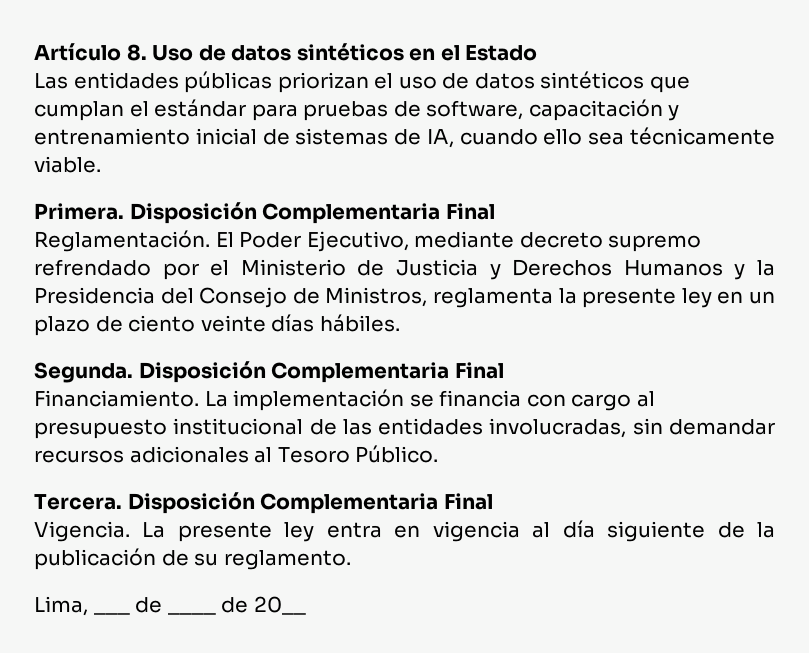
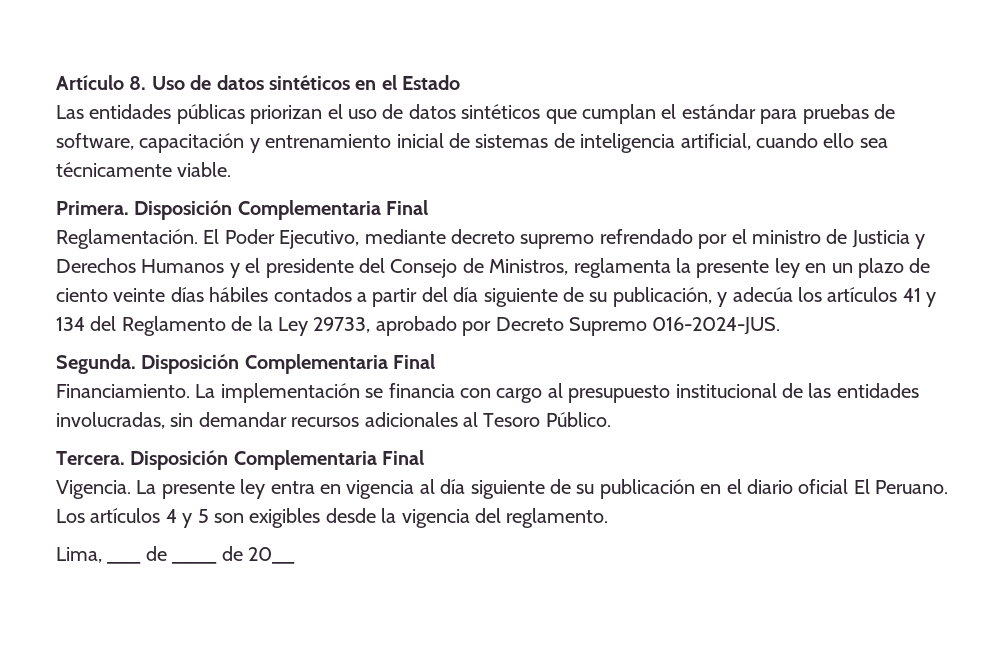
[426,129,454,148] IA, -> [580,133,751,153] inteligencia artificial,
[240,259,346,276] Ministerio -> [751,230,821,244] ministro
[757,260,776,276] [34,287,155,304] la Presidencia -> [245,258,354,278] el presidente
[319,314,400,332] hábiles. -> [209,287,937,307] [56,316,781,336] hábiles contados a partir del día siguiente de su publicación, y adecúa los artículos 41 y 134 del Reglamento de la Ley 29733, aprobado por Decreto Supremo 016-2024-JUS.
[757,522,776,538] [34,548,219,570] la publicación de su -> [576,479,949,499] [56,508,501,528] su publicación en el diario oficial El Peruano. Los artículos 4 y 5 son exigibles desde la vigencia del

